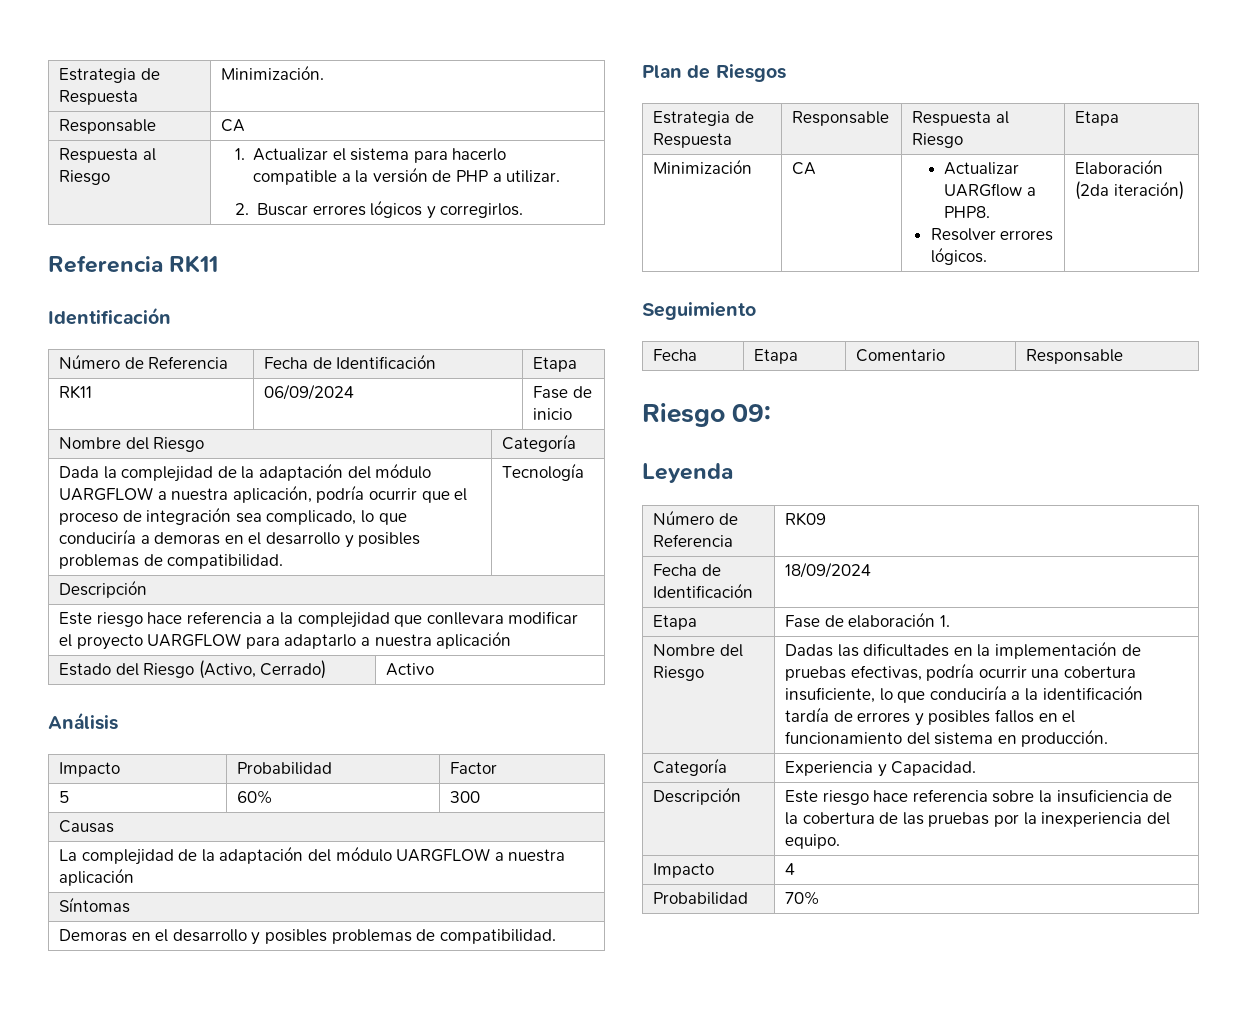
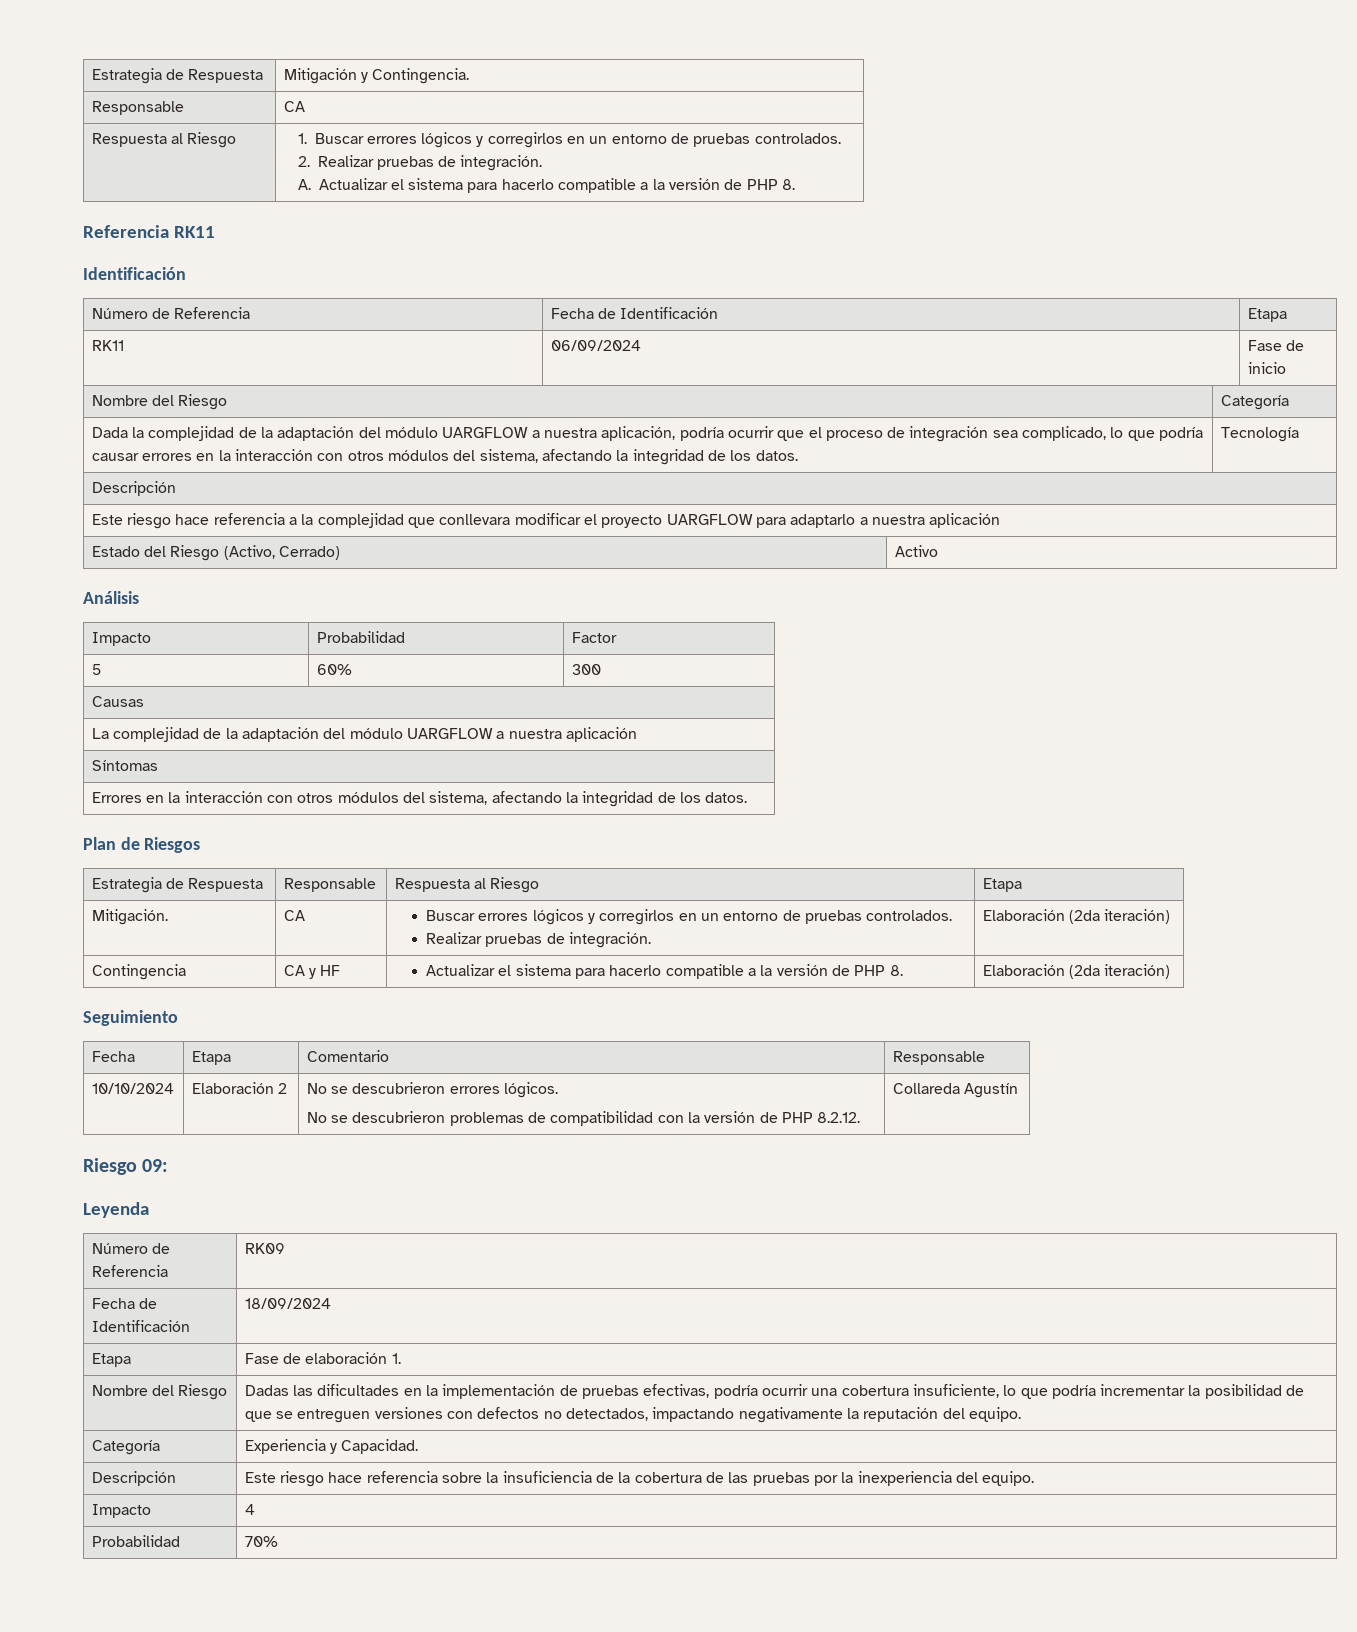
[59,68,160,83] [59,90,139,105] [221,65,325,80] Estrategia de Respuesta | Minimización. -> [91,68,264,84] [283,68,470,84] Estrategia de Respuesta | Mitigación y Contingencia.
(245, 154) none -> [314,132,841,148] [297,155,543,171] [297,179,311,190] Buscar errores lógicos y corregirlos en un entorno de pruebas controlados. // 2. Realizar pruebas de integración. // A.
[492,170,561,183] [234,200,524,219] a utilizar. // 2. Buscar errores lógicos y corregirlos. -> [782,179,796,190] 8.
[59,529,421,548] [59,554,284,569] conduciría a demoras en el desarrollo y posibles problemas de compatibilidad. -> [1159,427,1204,441] [91,449,798,465] podría causar errores en la interacción con otros módulos del sistema, afectando la integridad de los datos.
[59,929,556,945] Demoras en el desarrollo y posibles problemas de compatibilidad. -> [91,791,748,807] Errores en la interacción con otros módulos del sistema, afectando la integridad de los datos.
[653,159,753,174] Minimización -> [91,909,168,925] Mitigación.
[944,162,1020,175] [944,183,1036,197] [944,206,991,218] [930,228,1054,241] [930,247,987,265] Actualizar UARGflow a PHP8. // Resolver errores lógicos. -> [426,909,953,925] [426,932,652,948] [982,909,1171,924] [91,964,186,980] [283,965,341,979] [426,964,903,979] Buscar errores lógicos y corregirlos en un entorno de pruebas controlados. // Realizar pruebas de integración. | Elaboración (2da iteración) // Contingencia | CA y HF | Actualizar el sistema para hacerlo compatible a la versión de PHP 8.
(1124, 356) none -> [91,1083,174,1094] [191,1082,288,1094] [306,1082,559,1098] [306,1111,861,1126] [892,1083,1019,1098] // 10/10/2024 | Elaboración 2 | No se descubrieron errores lógicos. // No se descubrieron problemas de compatibilidad con la versión de PHP 8.2.12. | Collareda Agustín
[929,685,1143,701] [785,707,1076,726] [785,729,1109,747] conduciría a la identificación tardía de errores y posibles fallos en el funcionamiento del sistema en producción. -> [1051,1384,1305,1399] [244,1407,1021,1423] podría incrementar la posibilidad de que se entreguen versiones con defectos no detectados, impactando negativamente la reputación del equipo.

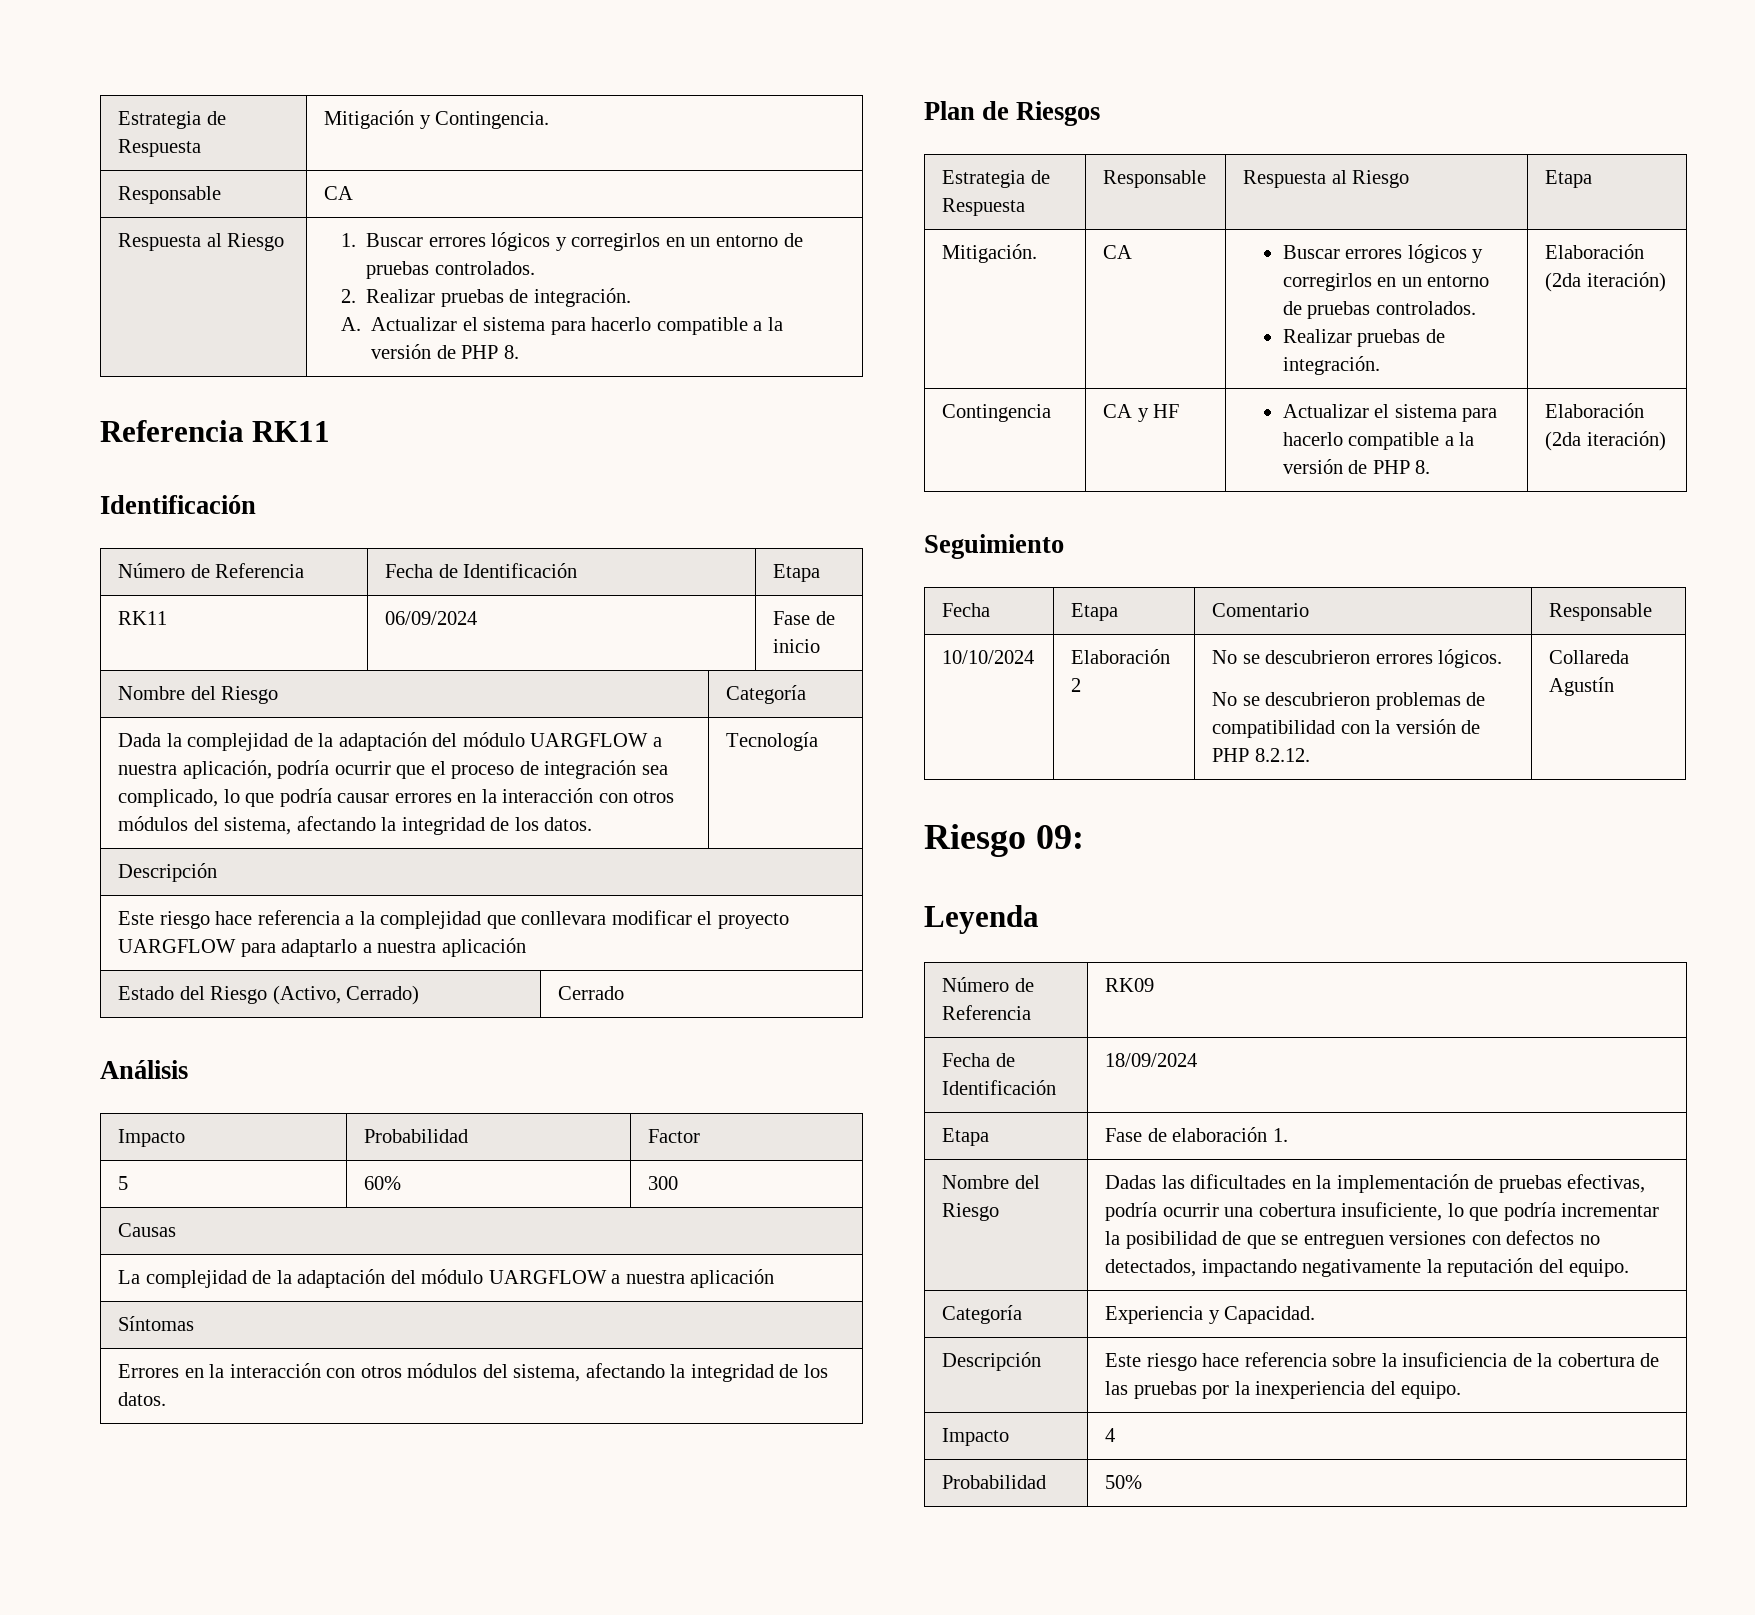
[894,545,938,557] Activo -> [558,986,625,1000] Cerrado
[244,1536,278,1547] 70% -> [1105,1475,1143,1489] 50%

